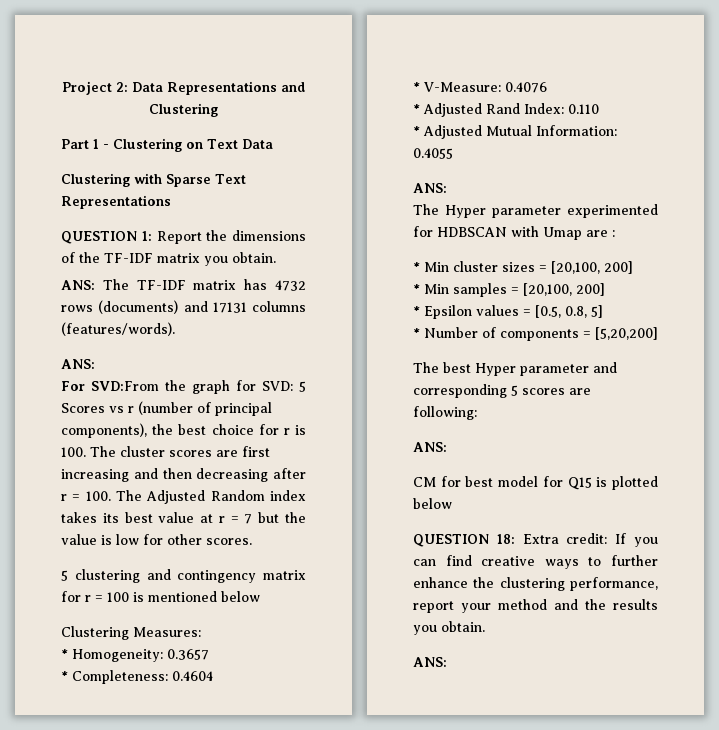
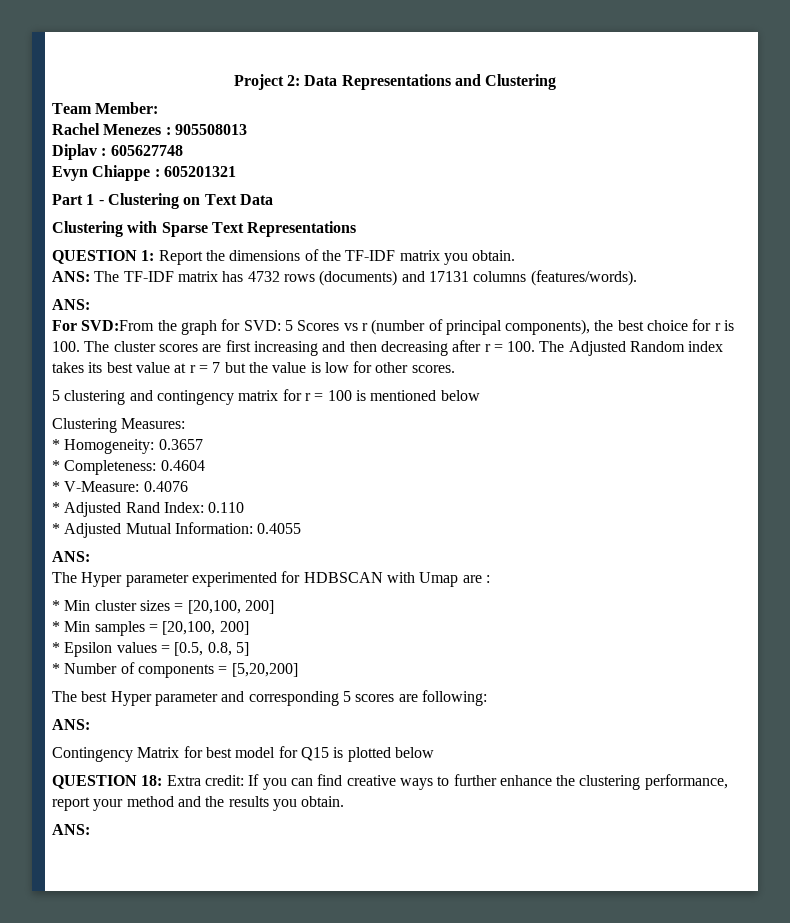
(218, 110) none -> [52,102,159,114] [52,123,247,135] [52,144,183,160] [52,165,236,181] // Team Member: // Rachel Menezes : 905508013 // Diplav : 605627748 // Evyn Chiappe : 605201321
[413,477,436,487] CM -> [52,747,180,762] Contingency Matrix

